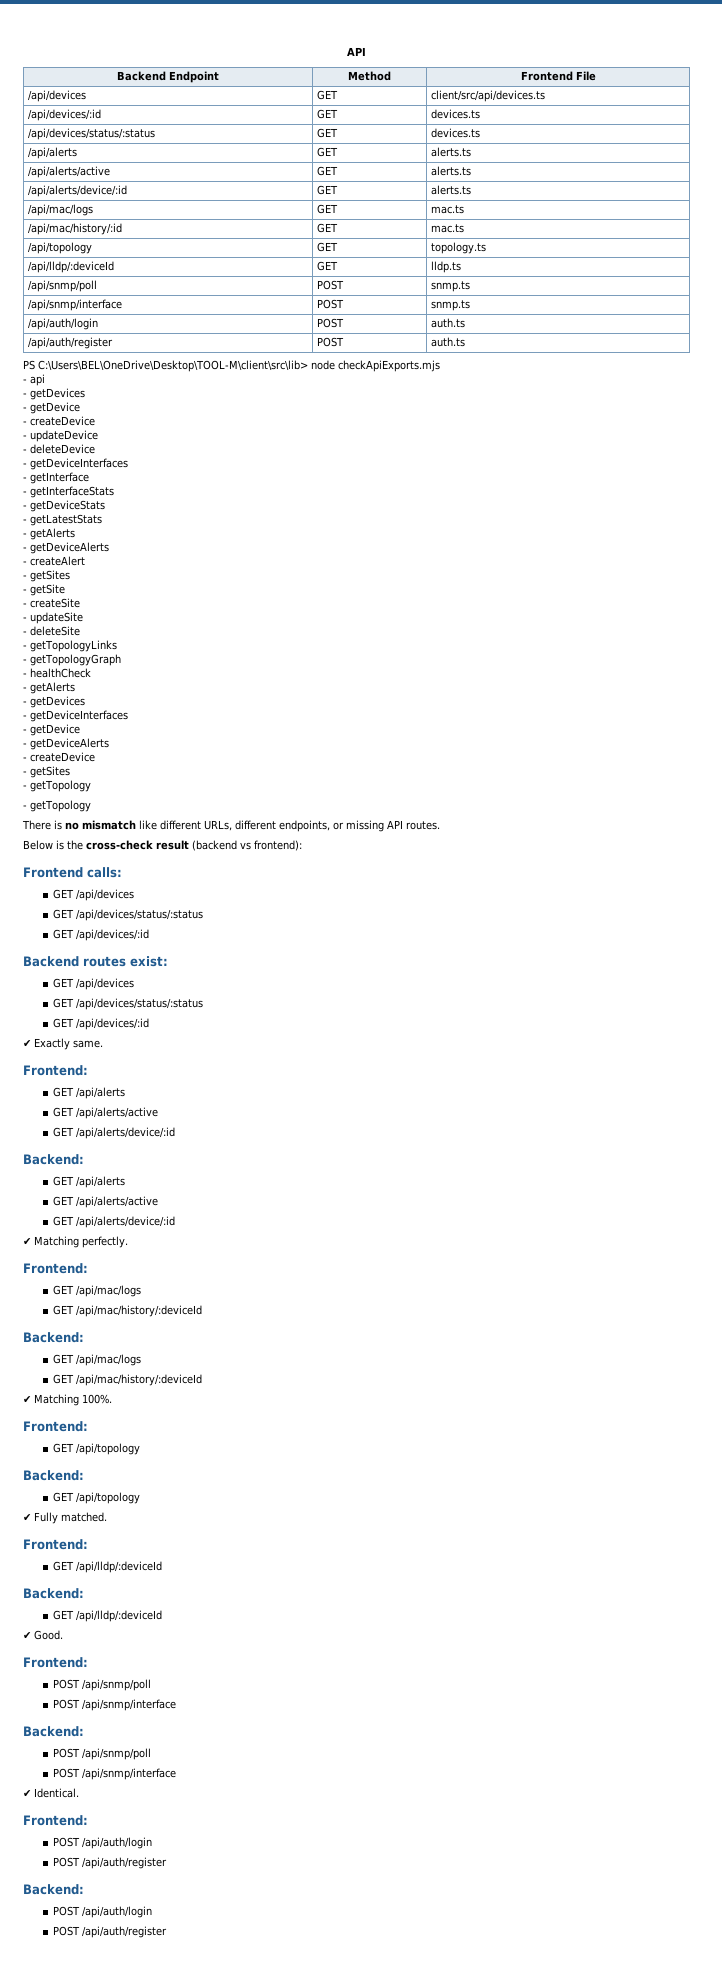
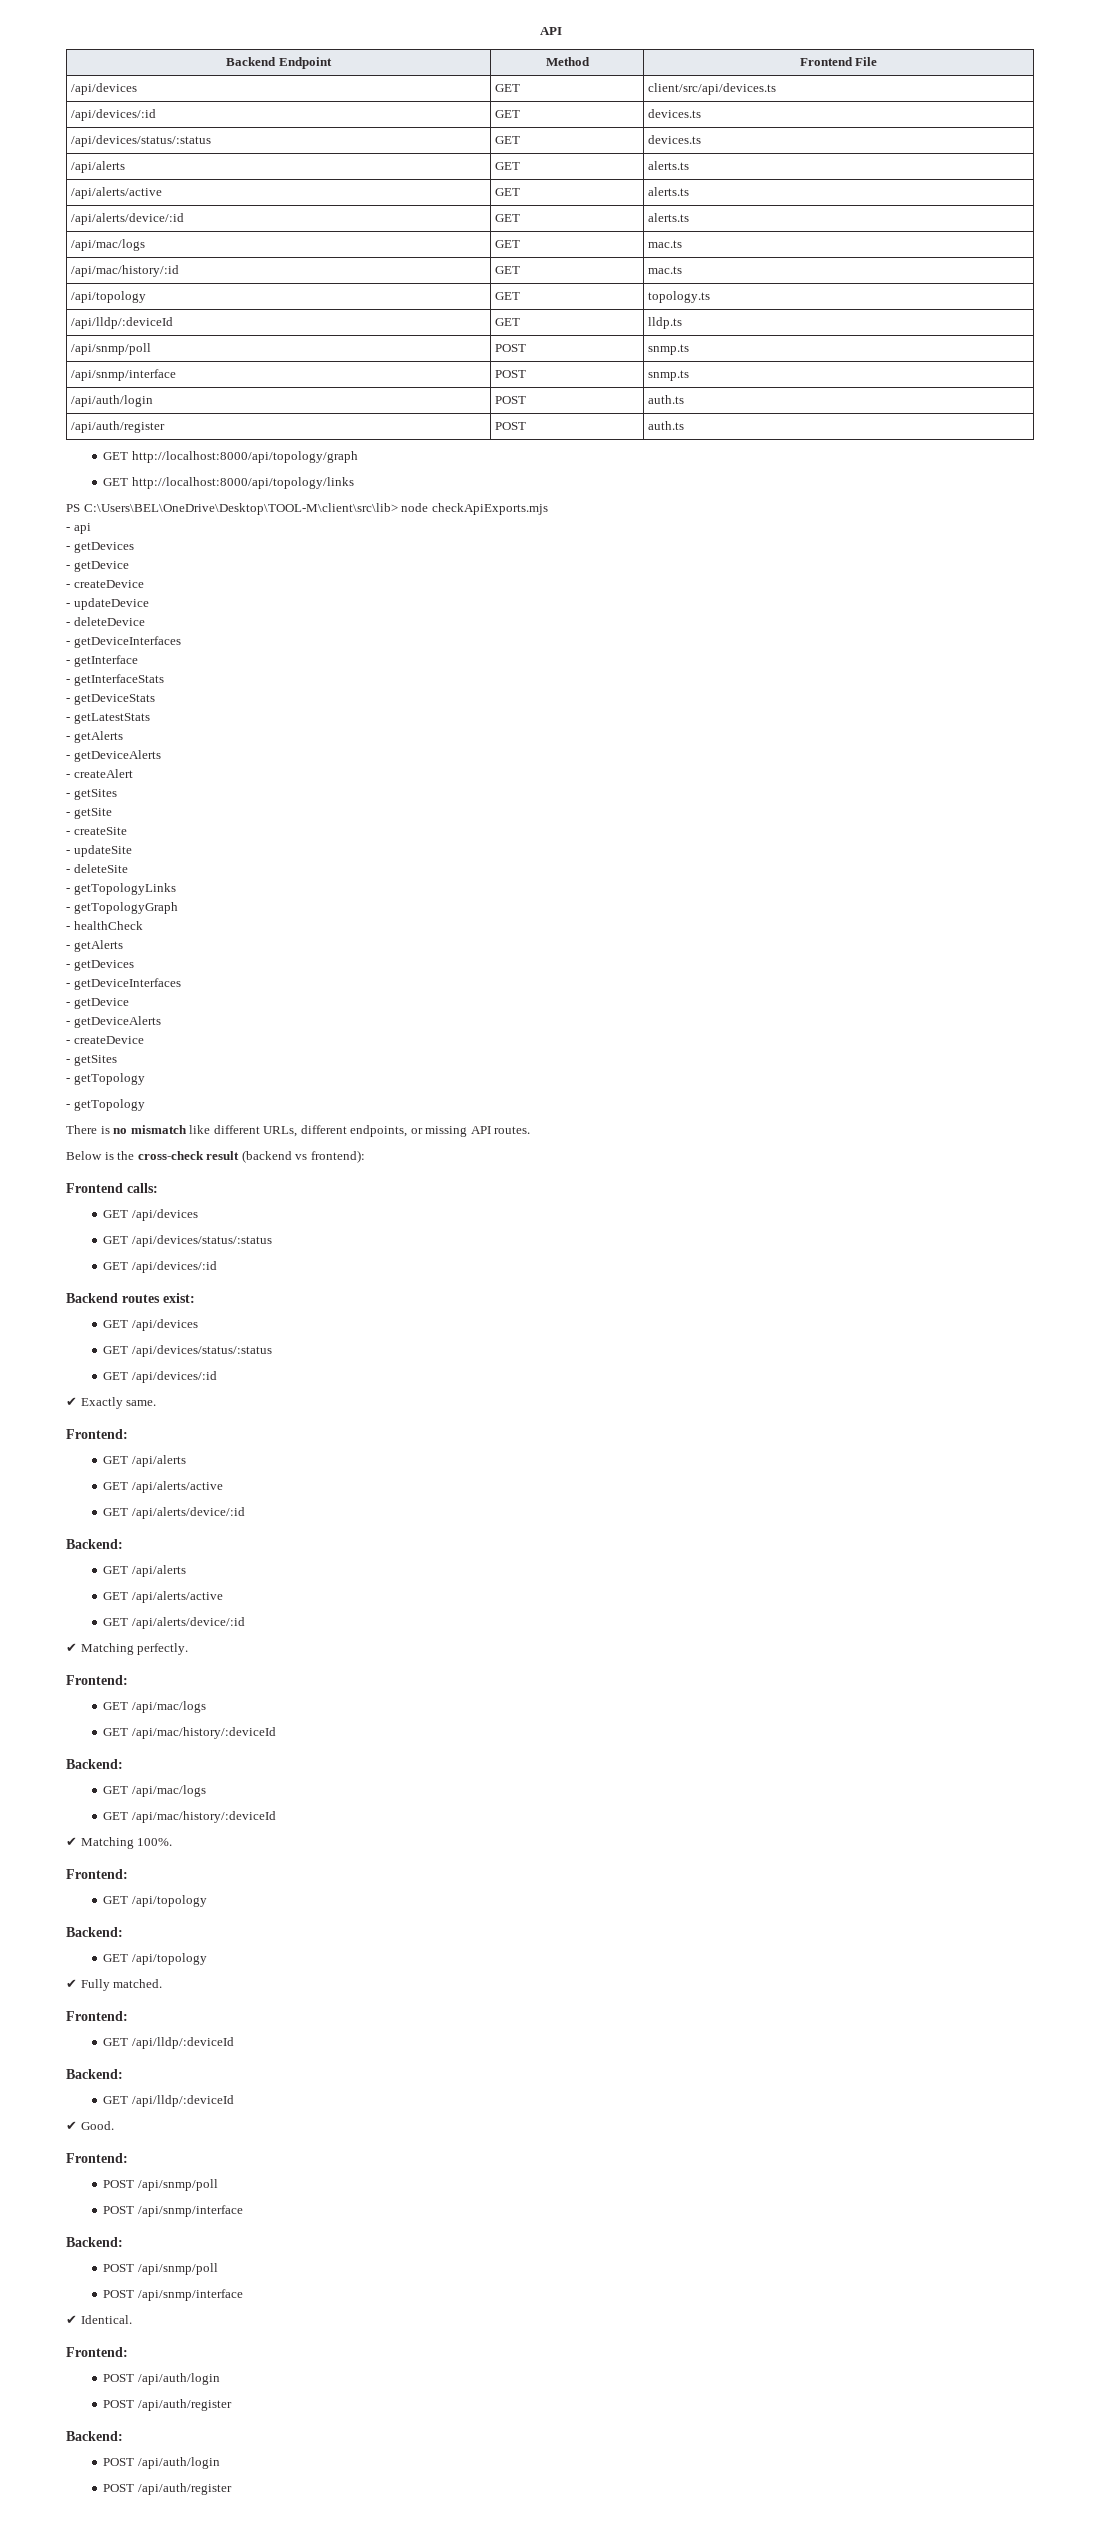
(466, 342) none -> [103,451,358,463] [103,477,354,489] // GET http://localhost:8000/api/topology/graph // GET http://localhost:8000/api/topology/links

